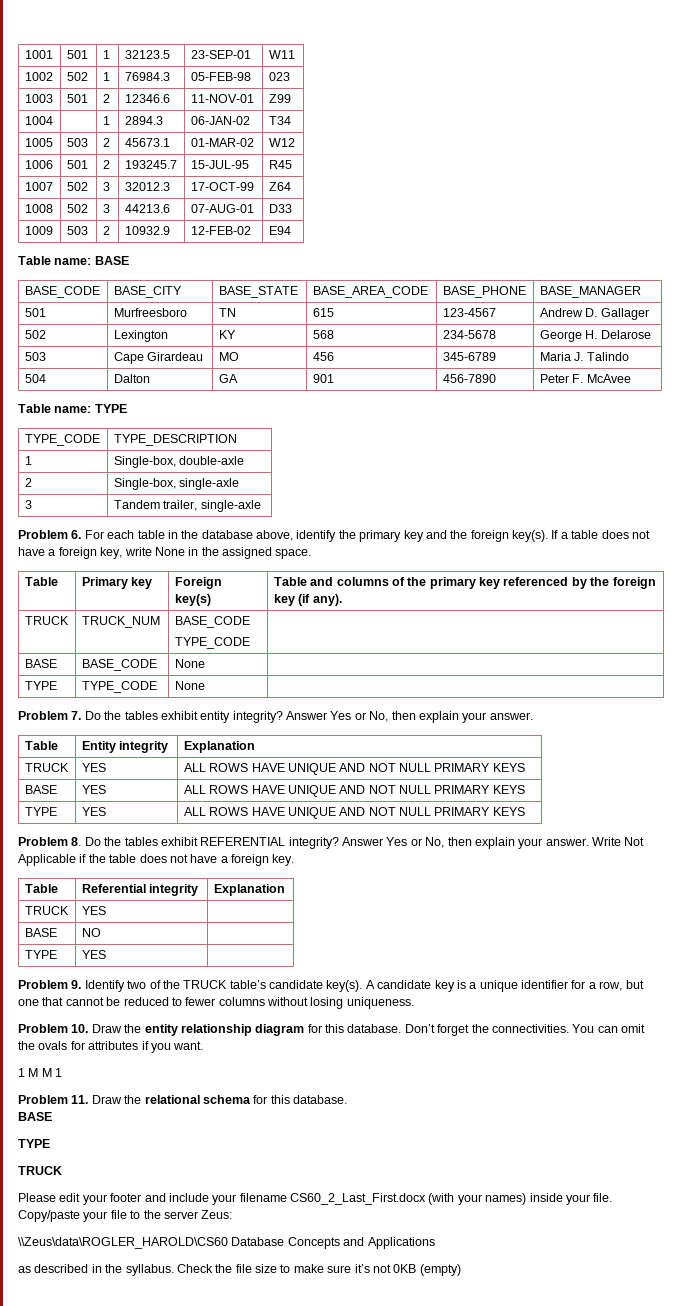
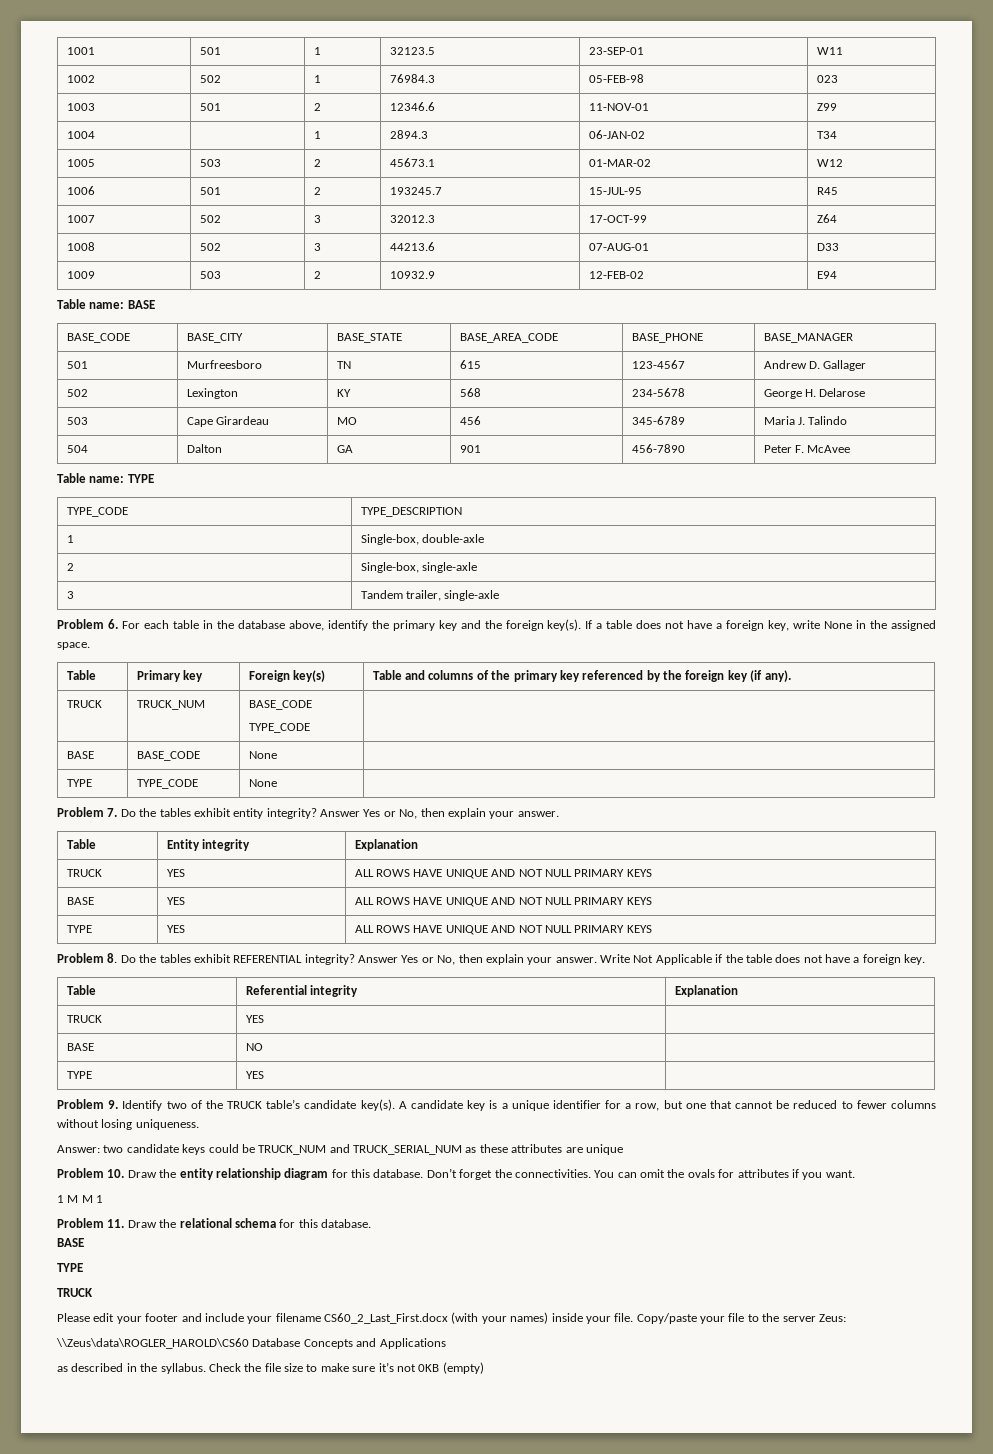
(414, 1003) none -> [57,1144,623,1155] // Answer: two candidate keys could be TRUCK_NUM and TRUCK_SERIAL_NUM as these attributes are unique

